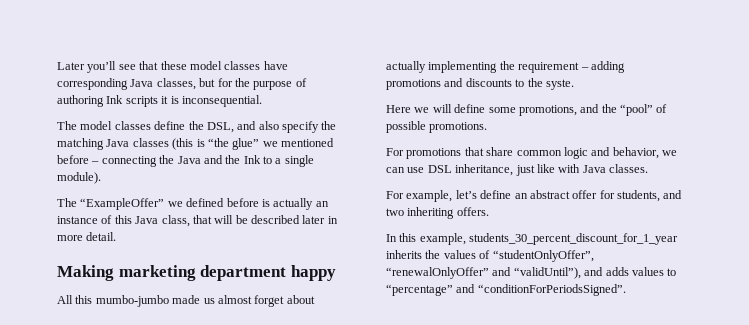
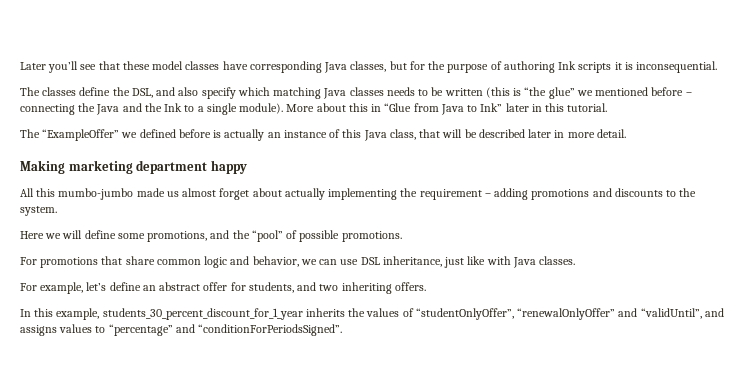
[80,121,113,130] model -> (40, 91) none
[321,121,337,130] the -> [237,87,270,96] which
(169, 142) none -> [386,87,483,96] needs to be written
(101, 178) none -> [286,103,608,115] More about this in “Glue from Java to Ink” later in this tutorial.
[545,79,574,90] syste. -> [20,206,57,216] system.
[513,267,629,279] “validUntil”), and adds -> [640,308,724,319] [20,325,57,336] “validUntil”, and assigns

